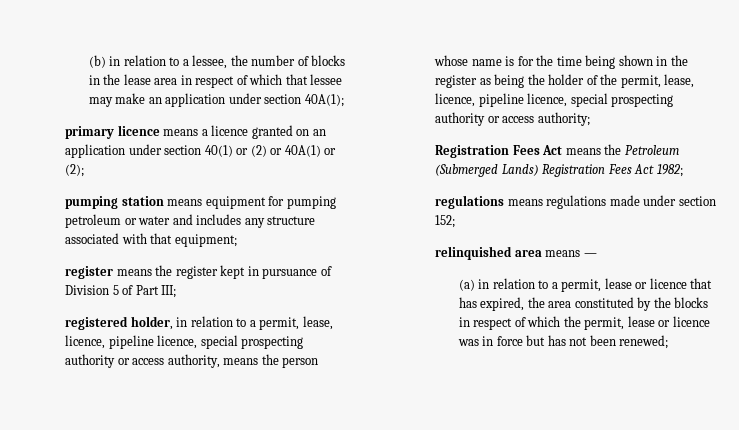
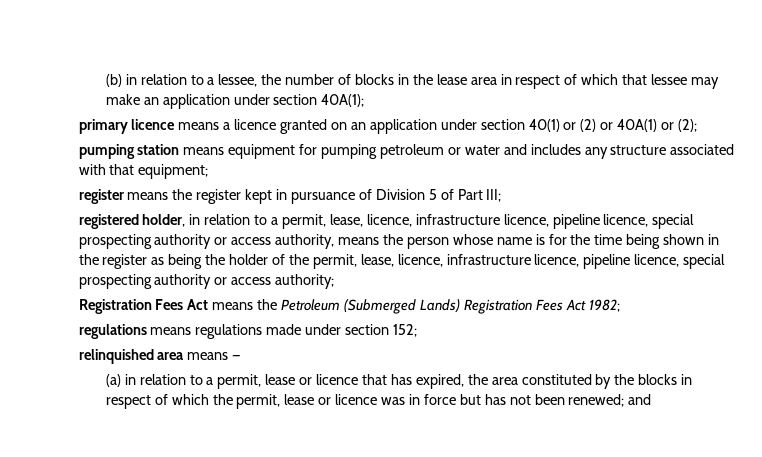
(106, 342) none -> [415,214,549,227] infrastructure licence,
(476, 100) none -> [446,254,580,267] infrastructure licence,
(669, 342) none -> [628,394,652,405] and

